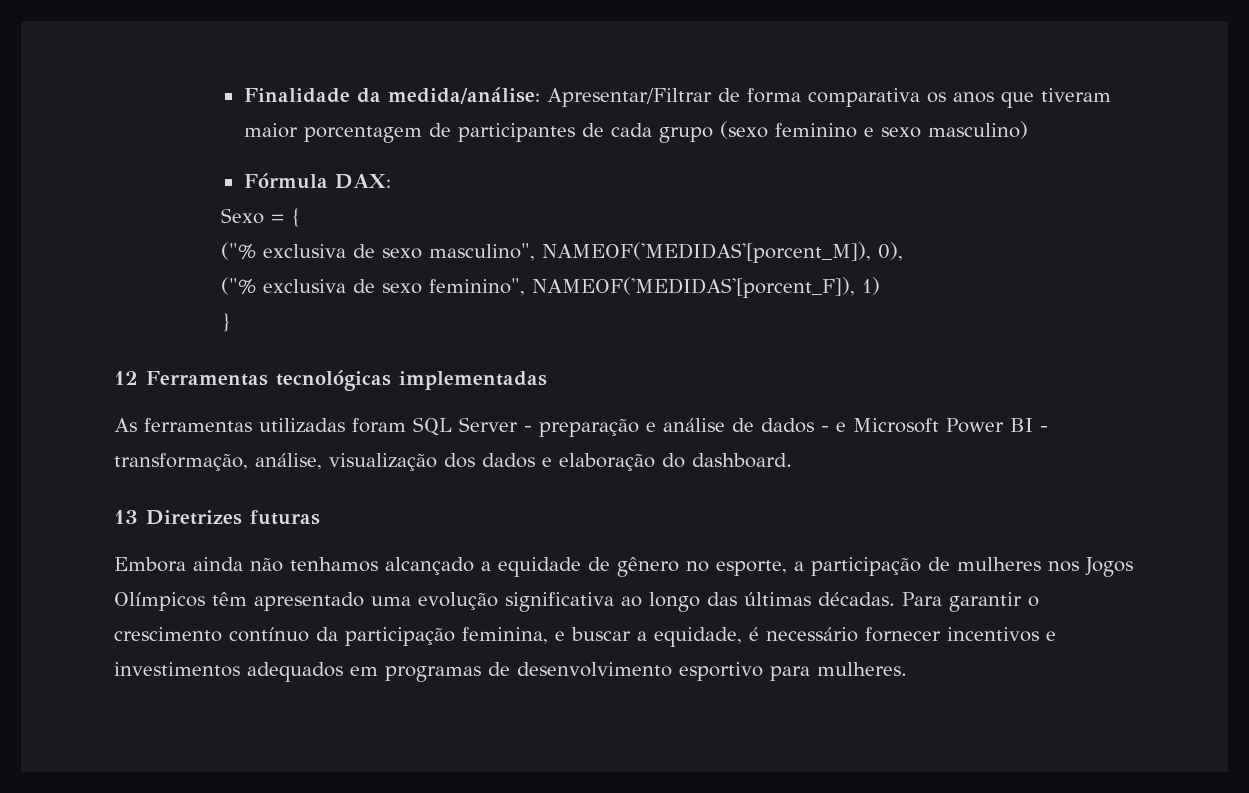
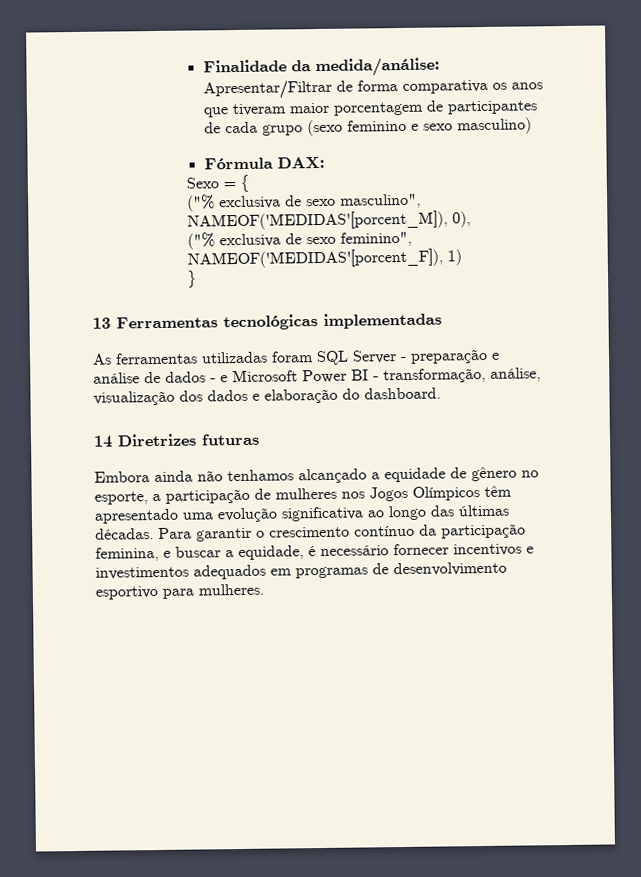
[114,371,138,385] 12 -> [92,317,111,329] 13
[114,510,138,524] 13 -> [93,435,113,448] 14

